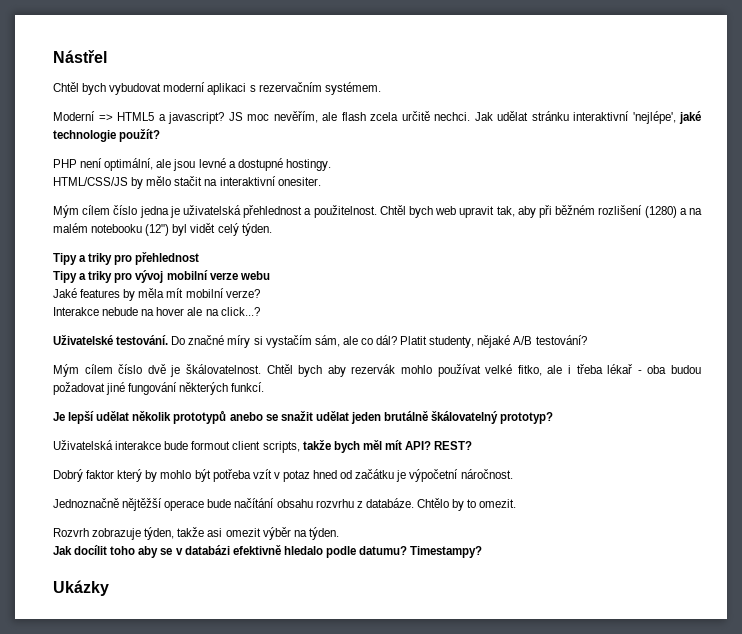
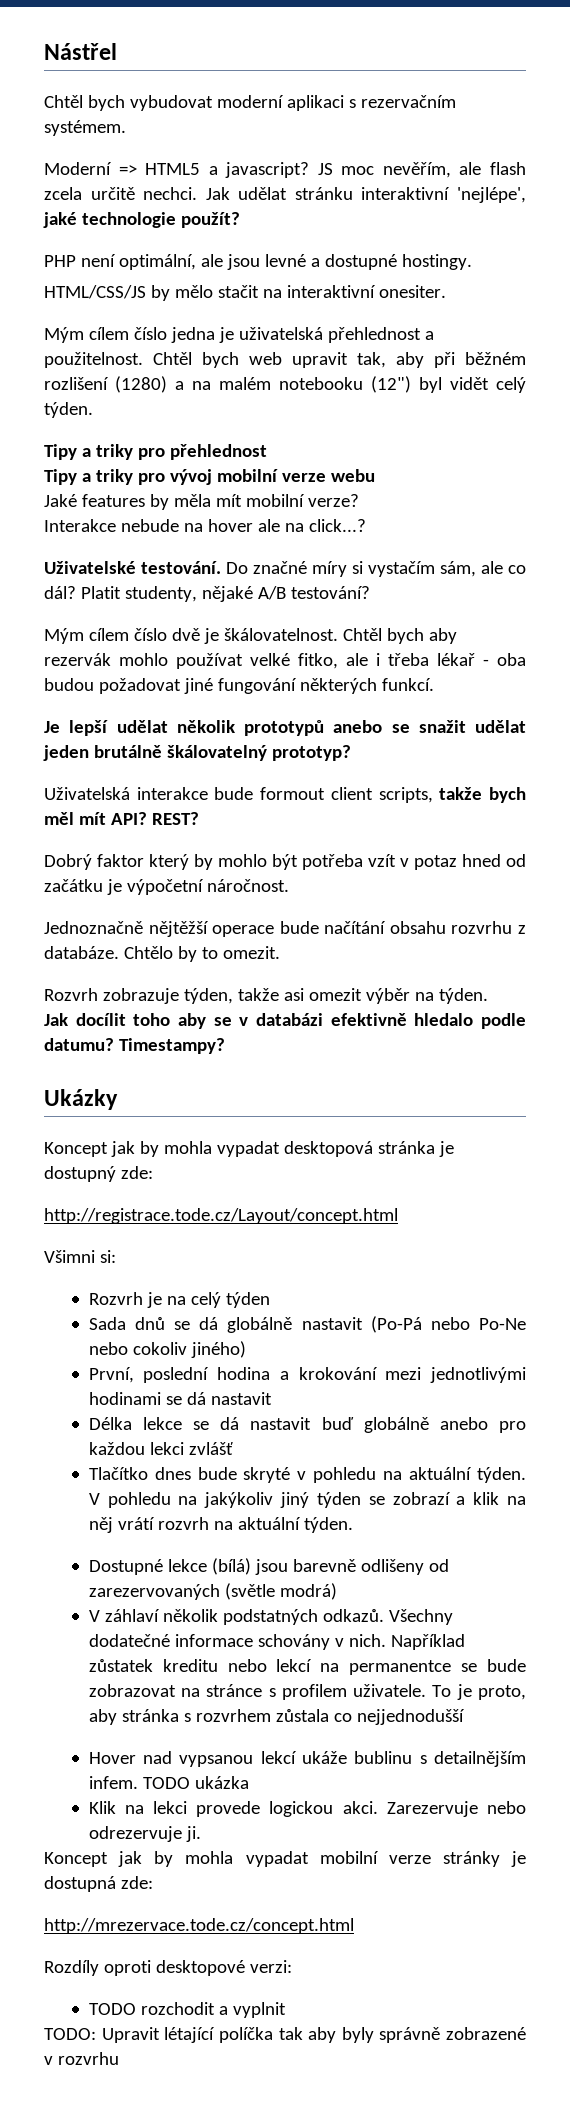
(109, 588) none -> [44,1141,454,1157] [44,1166,153,1182] [44,1208,398,1224] [44,1250,116,1263] [88,1292,270,1308] [88,1316,526,1333] [88,1341,246,1358] [88,1367,526,1383] [88,1392,272,1405] [88,1417,527,1433] [88,1442,233,1455] [88,1467,527,1483] [88,1492,526,1508] [88,1517,353,1533] [88,1558,449,1575] [88,1583,337,1600] [88,1609,453,1625] [88,1634,465,1650] [88,1659,526,1675] [88,1684,526,1700] [88,1709,465,1725] [88,1751,526,1767] [88,1776,249,1789] [88,1801,526,1817] [88,1826,201,1842] [44,1851,526,1867] [44,1876,153,1892] [44,1918,354,1934] [44,1960,292,1976] [88,2002,286,2018] [44,2027,526,2043] [44,2052,119,2065] // Koncept jak by mohla vypadat desktopová stránka je dostupný zde: // http://registrace.tode.cz/Layout/concept.html // Všimni si: // Rozvrh je na celý týden // Sada dnů se dá globálně nastavit (Po-Pá nebo Po-Ne nebo cokoliv jiného) // První, poslední hodina a krokování mezi jednotlivými hodinami se dá nastavit // Délka lekce se dá nastavit buď globálně anebo pro každou lekci zvlášť // Tlačítko dnes bude skryté v pohledu na aktuální týden. V pohledu na jakýkoliv jiný týden se zobrazí a klik na něj vrátí rozvrh na aktuální týden. // Dostupné lekce (bílá) jsou barevně odlišeny od zarezervovaných (světle modrá) // V záhlaví několik podstatných odkazů. Všechny dodatečné informace schovány v nich. Například zůstatek kreditu nebo lekcí na permanentce se bude zobrazovat na stránce s profilem uživatele. To je proto, aby stránka s rozvrhem zůstala co nejjednodušší // Hover nad vypsanou lekcí ukáže bublinu s detailnějším infem. TODO ukázka // Klik na lekci provede logickou akci. Zarezervuje nebo odrezervuje ji. // Koncept jak by mohla vypadat mobilní verze stránky je dostupná zde: // http://mrezervace.tode.cz/concept.html // Rozdíly oproti desktopové verzi: // TODO rozchodit a vyplnit // TODO: Upravit létající políčka tak aby byly správně zobrazené v rozvrhu

